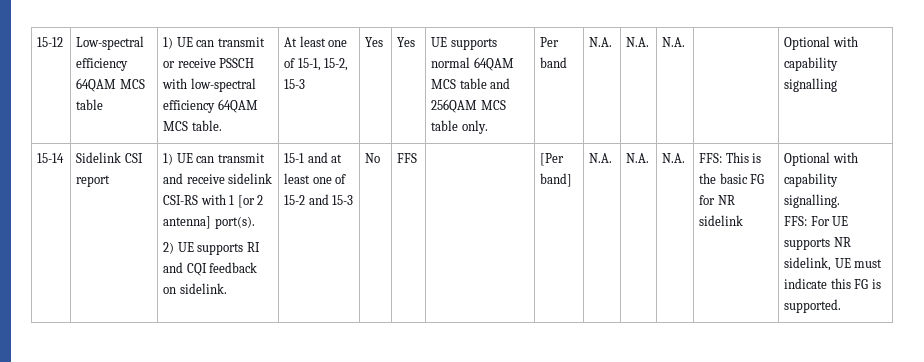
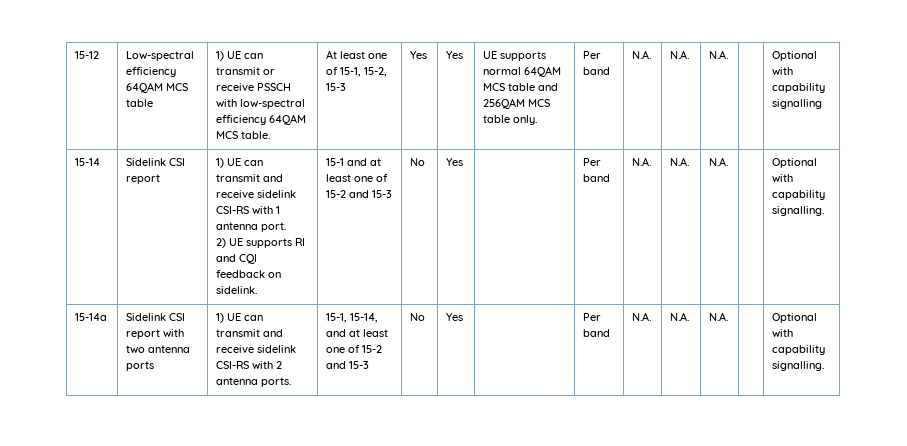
[237,195,264,208] [163,216,255,229] [or 2 antenna] port(s). -> [216,222,287,232] antenna port.
[397,153,418,163] [540,153,565,166] [540,173,573,187] [589,153,613,163] [626,153,650,163] [662,153,686,163] [699,152,762,163] [699,173,765,184] [699,195,735,205] [699,215,744,226] [784,152,858,166] [784,173,839,187] [784,194,841,208] [784,216,849,226] [784,237,851,250] [784,257,883,271] [784,278,881,289] [784,299,842,313] FFS | | [Per band] | N.A. | N.A. | N.A. | FFS: This is the basic FG for NR sidelink | Optional with capability signalling. // FFS: For UE supports NR sidelink, UE must indicate this FG is supported. -> [446,158,464,166] [583,158,602,166] [583,174,611,182] [632,157,652,166] [670,157,690,166] [709,157,729,166] [772,158,818,168] [772,174,794,182] [772,190,826,200] [772,206,825,216] [75,313,108,321] [126,313,186,321] [126,329,185,339] [126,345,191,353] [126,361,155,371] [216,313,264,323] [216,329,284,337] [216,345,297,353] [216,361,283,369] [216,377,292,387] [326,313,379,323] [326,329,389,337] [326,345,383,353] [326,361,370,369] [410,313,426,321] [446,313,464,321] [583,313,602,321] [583,329,611,337] [632,312,652,321] [670,312,690,321] [709,312,729,321] [772,313,818,323] [772,329,794,337] [772,345,826,355] [772,361,825,371] Yes | | Per band | N.A. | N.A. | N.A. | | Optional with capability signalling. // 15-14a | Sidelink CSI report with two antenna ports | 1) UE can transmit and receive sidelink CSI-RS with 2 antenna ports. | 15-1, 15-14, and at least one of 15-2 and 15-3 | No | Yes | | Per band | N.A. | N.A. | N.A. | | Optional with capability signalling.

